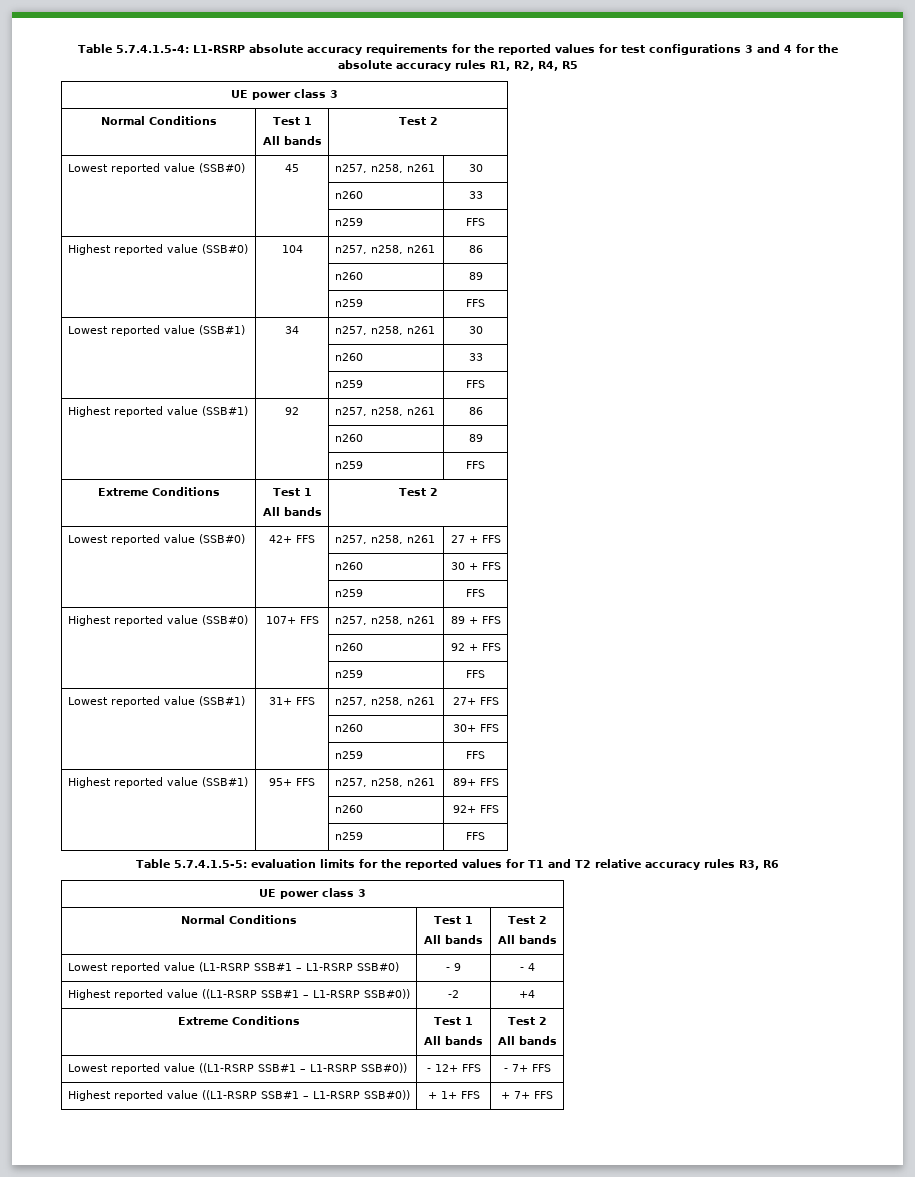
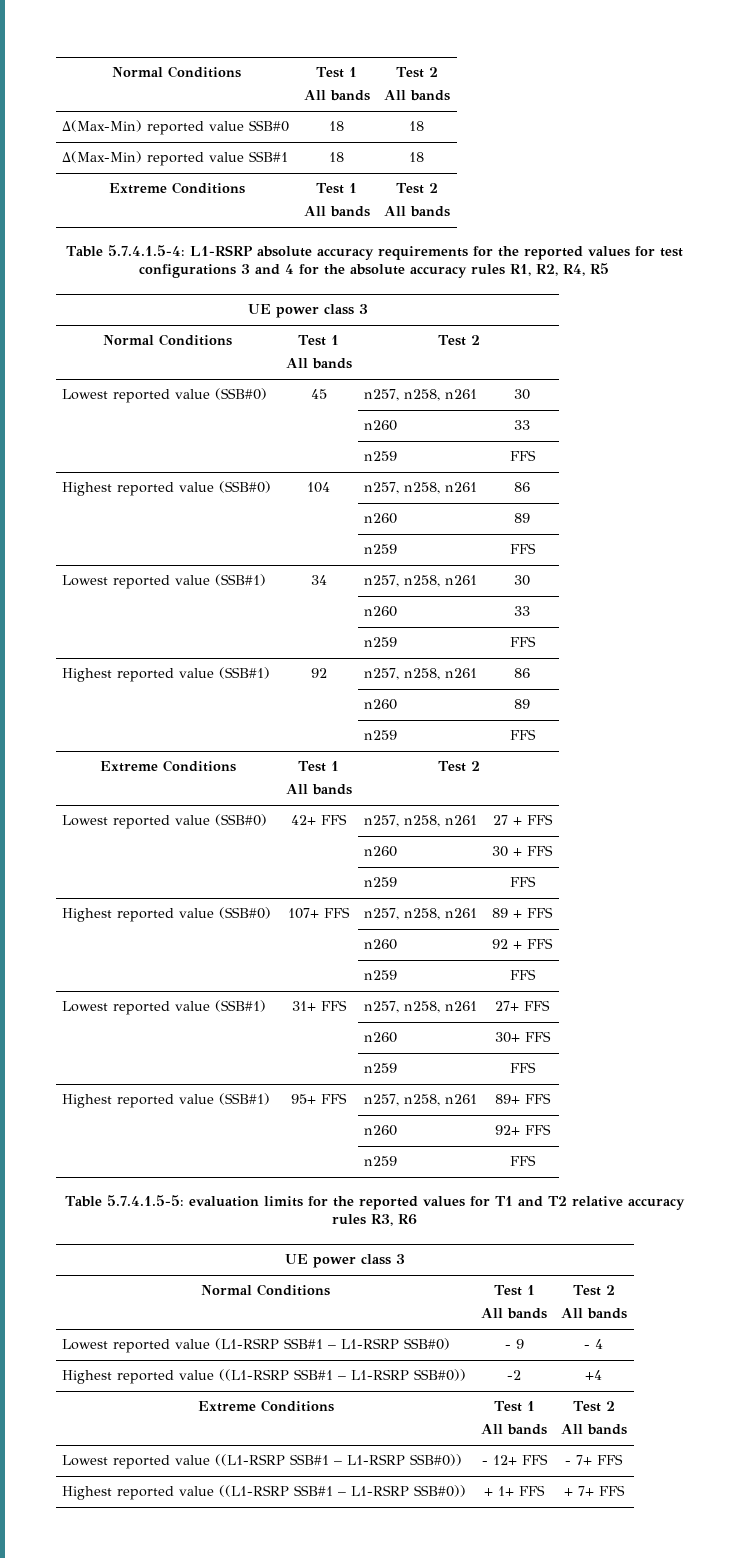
(77, 48) none -> [112,66,241,78] [316,67,357,78] [303,90,370,101] [395,67,438,78] [383,90,450,101] [62,120,290,135] [329,121,344,131] [409,121,424,131] [62,151,289,166] [329,152,344,162] [409,152,424,162] [108,182,245,194] [316,183,357,194] [303,206,370,217] [395,183,438,194] [383,206,450,217] Normal Conditions | Test 1 // All bands | Test 2 // All bands // ∆(Max-Min) reported value SSB#0 | 18 | 18 // ∆(Max-Min) reported value SSB#1 | 18 | 18 // Extreme Conditions | Test 1 // All bands | Test 2 // All bands //

